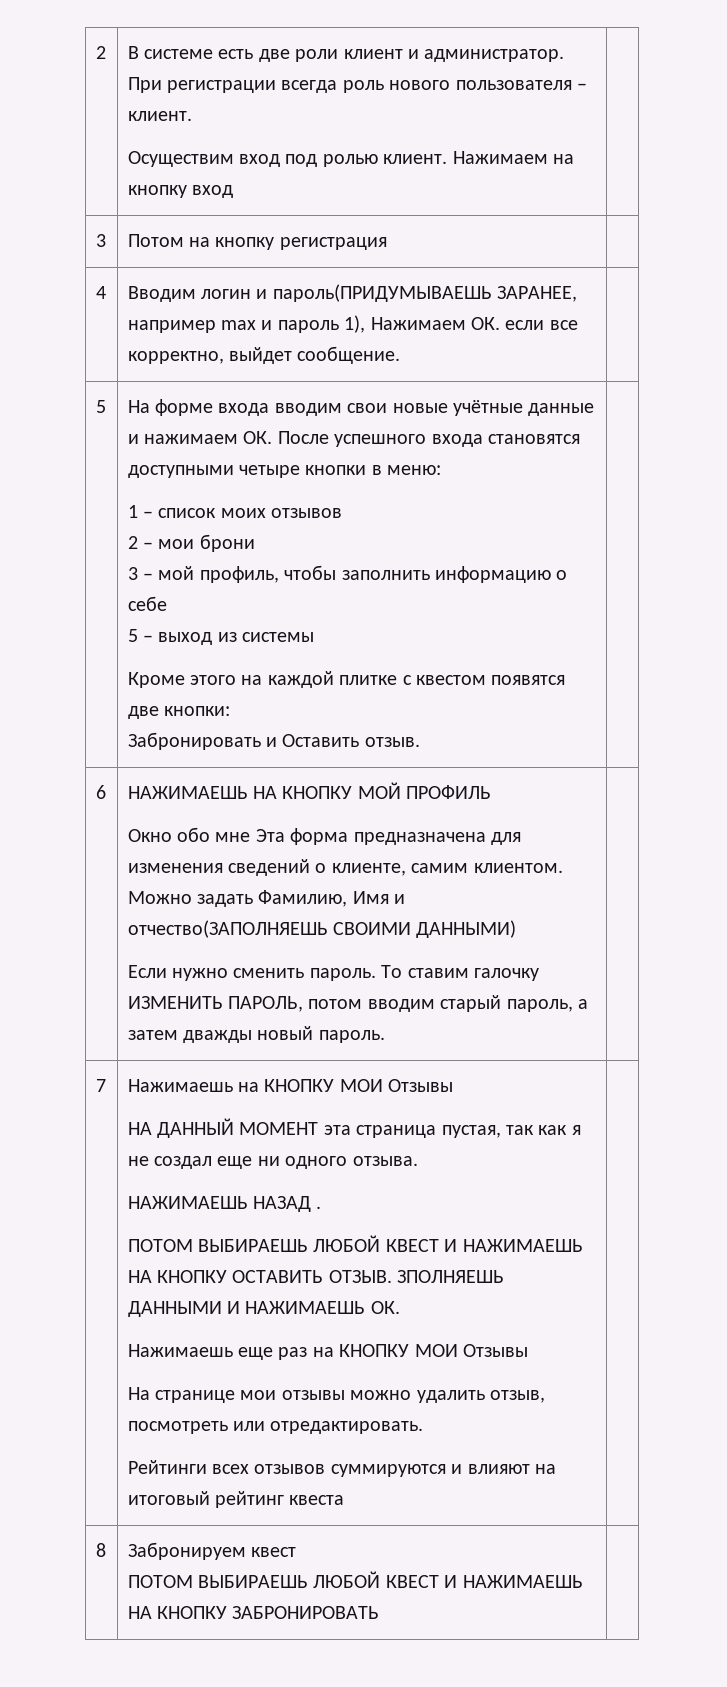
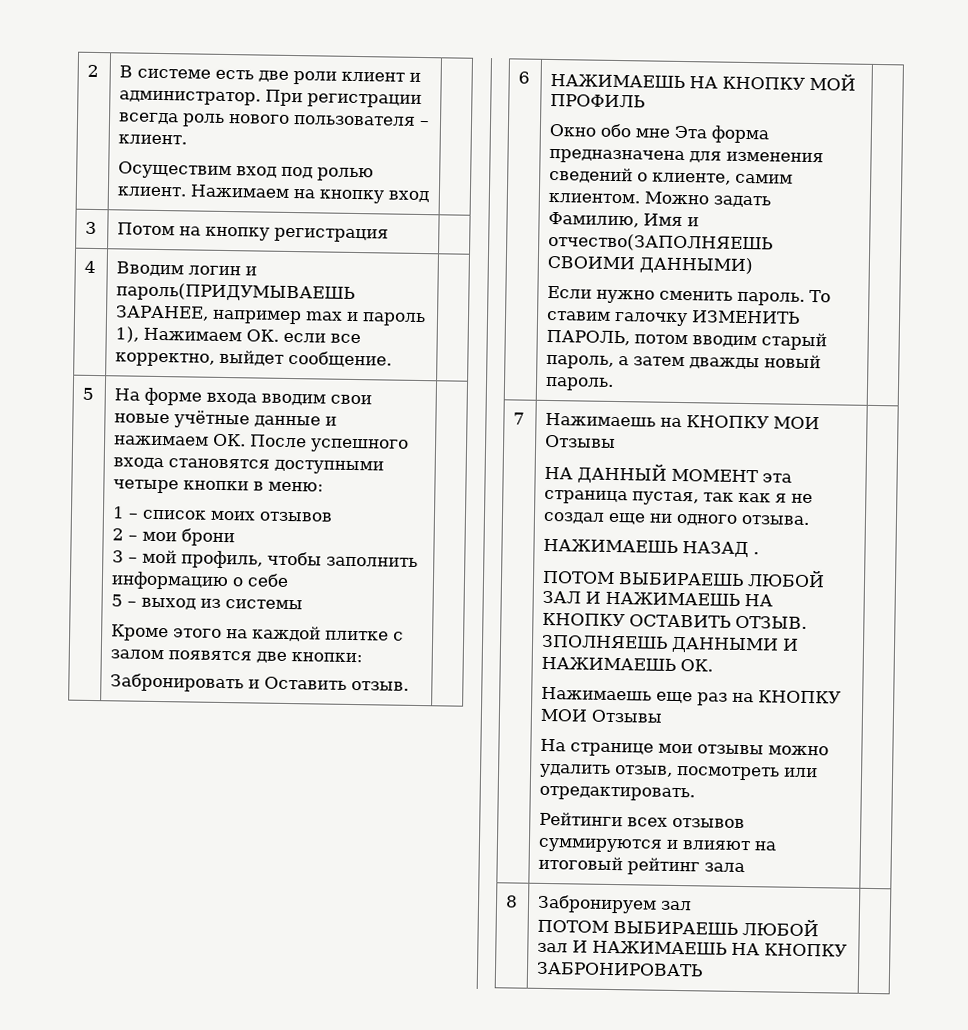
[416,675,487,685] квестом -> [110,649,165,660] залом
[385,1239,439,1252] КВЕСТ -> [542,590,582,604] ЗАЛ
[289,1495,345,1505] квеста -> [704,862,746,873] зала
[251,1547,297,1557] [127,1571,439,1588] квест // ПОТОМ ВЫБИРАЕШЬ ЛЮБОЙ КВЕСТ -> [660,900,693,911] [537,918,820,937] [537,942,569,953] зал // ПОТОМ ВЫБИРАЕШЬ ЛЮБОЙ зал

